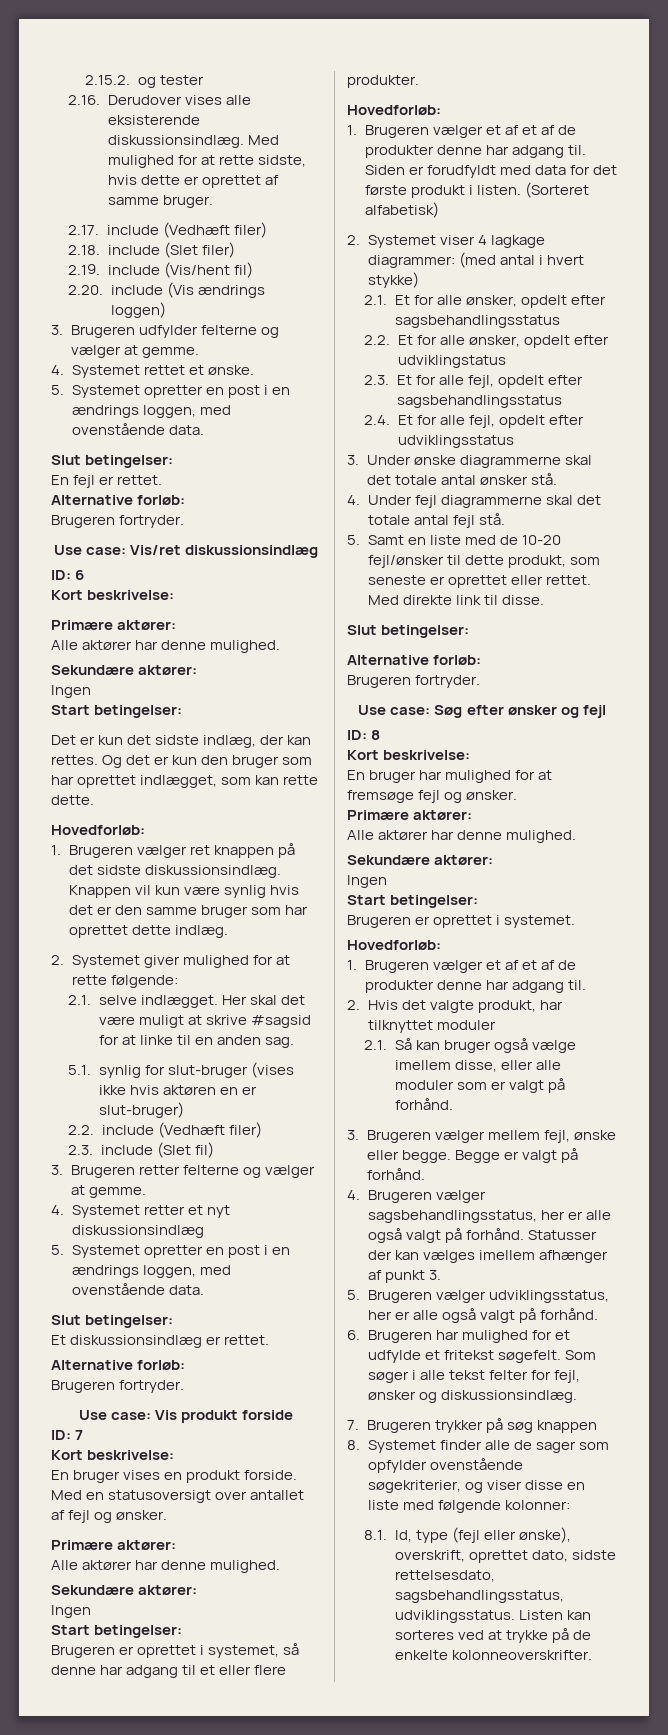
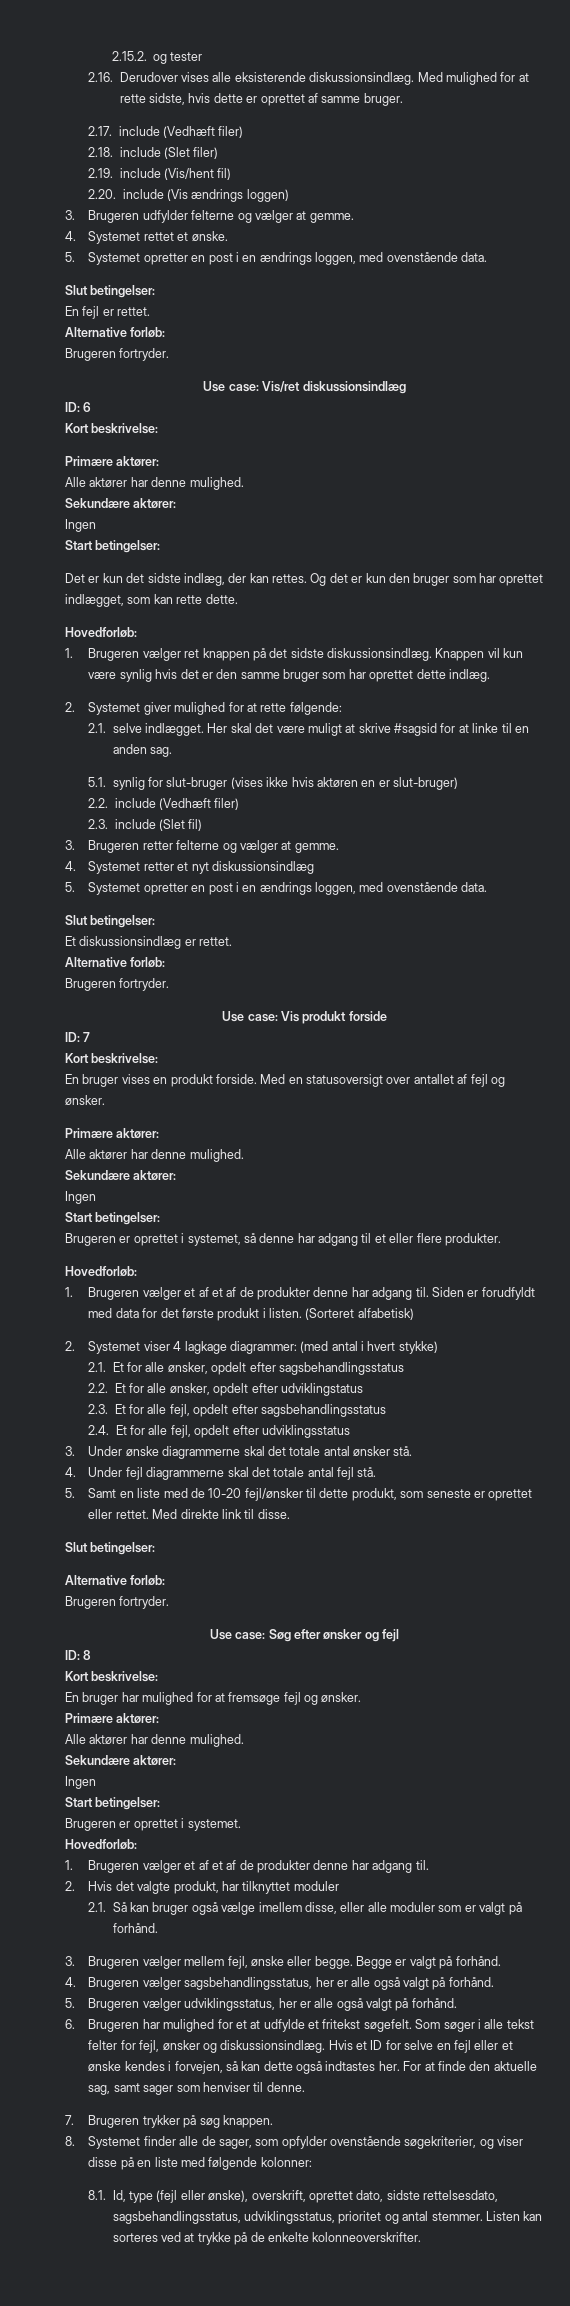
[527,1230,597,1240] [367,1250,608,1263] [367,1270,441,1283] Statusser der kan vælges imellem afhænger af punkt 3. -> (494, 1982) none
(570, 1335) none -> [250,2020,261,2029] at
(577, 1396) none -> [328,2040,513,2053] [88,2061,537,2074] [88,2082,305,2095] Hvis et ID for selve en fejl eller et ønske kendes i forvejen, så kan dette også indtastes her. For at finde den aktuelle sag, samt sager som henviser til denne.
[536,1420,597,1433] knappen -> [222,2115,273,2128] knappen.
[535,1441,576,1453] sager -> [218,2139,252,2149] sager,
(563, 1485) none -> [120,2157,134,2170] på
[394,1610,515,1623] udviklingsstatus. -> [244,2211,483,2224] udviklingsstatus, prioritet og antal stemmer.

